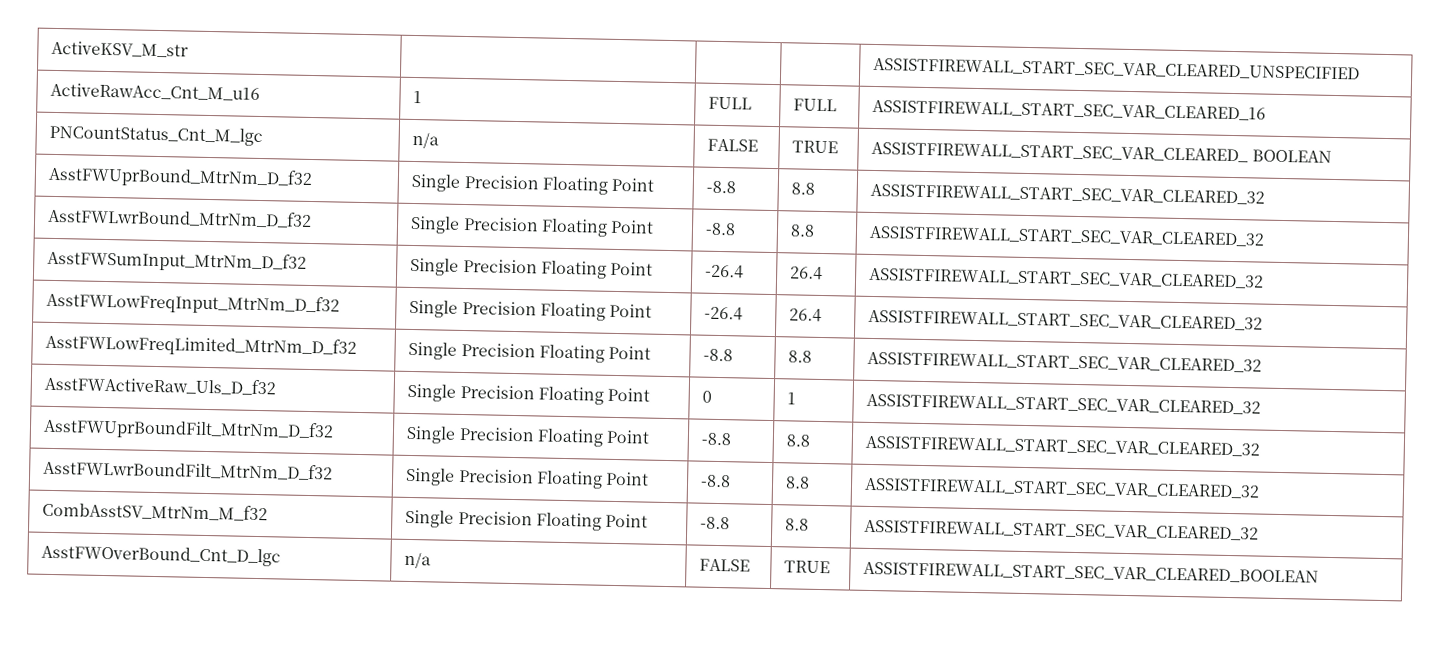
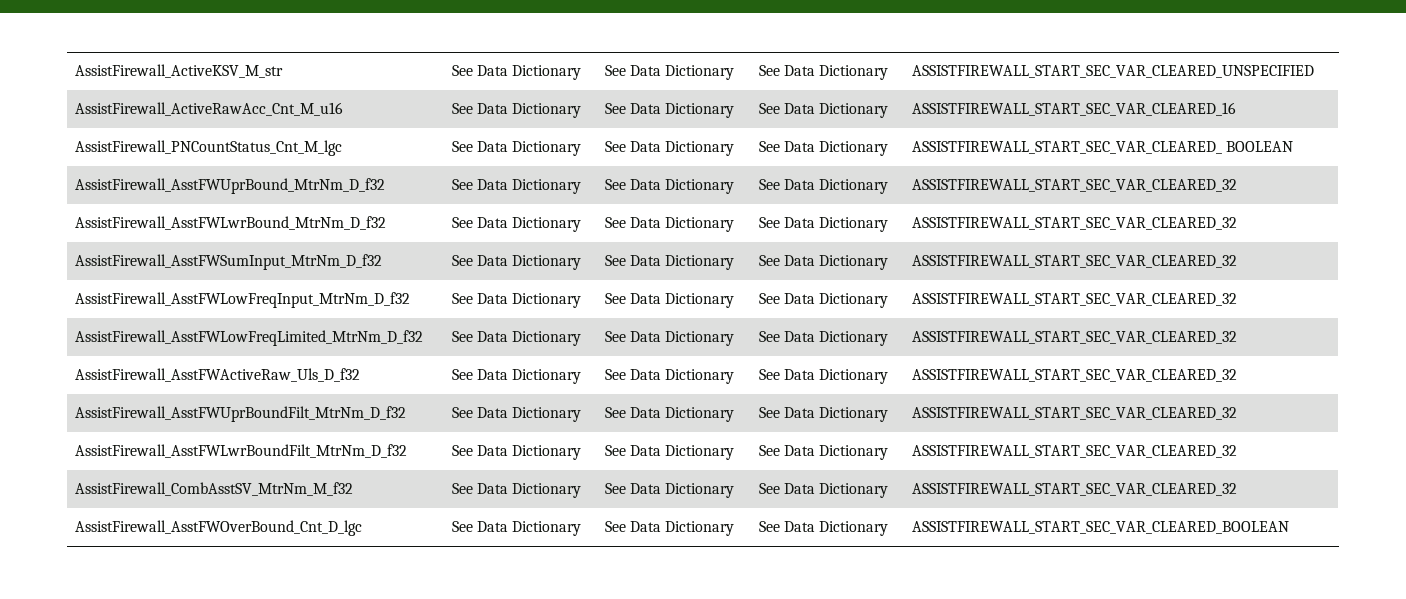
[51,40,190,58] [873,57,1361,81] [50,82,261,101] [413,90,423,104] [708,96,753,110] [793,98,838,112] [872,99,1267,121] [49,124,264,147] [412,131,440,149] [707,138,759,152] [792,140,839,154] [871,141,1332,163] [48,165,314,190] [411,173,655,195] [706,180,737,194] [791,182,816,195] [870,183,1266,205] [47,207,313,229] [410,215,655,237] [705,222,737,236] [790,224,816,237] [869,225,1266,247] [47,249,308,273] [410,257,654,279] [705,264,745,279] [790,266,824,281] [869,267,1265,289] [46,291,341,316] [409,299,653,321] [704,306,744,321] [789,308,823,323] [868,309,1264,331] [45,333,358,358] [408,341,652,363] [703,348,734,362] [788,350,813,363] [867,351,1263,373] [44,375,277,396] [407,383,651,405] [702,390,713,403] [787,392,797,405] [866,393,1262,415] [43,417,335,442] [406,425,651,447] [701,432,733,446] [786,434,811,447] [865,435,1261,457] [43,459,334,481] [405,467,650,489] [700,474,732,488] [785,476,811,489] [864,477,1261,499] [42,501,269,522] [405,509,649,531] [700,516,731,530] [785,518,810,531] [864,519,1260,541] [41,544,282,567] [404,551,432,569] [699,558,751,572] [784,560,831,574] ActiveKSV_M_str | | | | ASSISTFIREWALL_START_SEC_VAR_CLEARED_UNSPECIFIED // ActiveRawAcc_Cnt_M_u16 | 1 | FULL | FULL | ASSISTFIREWALL_START_SEC_VAR_CLEARED_16 // PNCountStatus_Cnt_M_lgc | n/a | FALSE | TRUE | ASSISTFIREWALL_START_SEC_VAR_CLEARED_ BOOLEAN // AsstFWUprBound_MtrNm_D_f32 | Single Precision Floating Point | -8.8 | 8.8 | ASSISTFIREWALL_START_SEC_VAR_CLEARED_32 // AsstFWLwrBound_MtrNm_D_f32 | Single Precision Floating Point | -8.8 | 8.8 | ASSISTFIREWALL_START_SEC_VAR_CLEARED_32 // AsstFWSumInput_MtrNm_D_f32 | Single Precision Floating Point | -26.4 | 26.4 | ASSISTFIREWALL_START_SEC_VAR_CLEARED_32 // AsstFWLowFreqInput_MtrNm_D_f32 | Single Precision Floating Point | -26.4 | 26.4 | ASSISTFIREWALL_START_SEC_VAR_CLEARED_32 // AsstFWLowFreqLimited_MtrNm_D_f32 | Single Precision Floating Point | -8.8 | 8.8 | ASSISTFIREWALL_START_SEC_VAR_CLEARED_32 // AsstFWActiveRaw_Uls_D_f32 | Single Precision Floating Point | 0 | 1 | ASSISTFIREWALL_START_SEC_VAR_CLEARED_32 // AsstFWUprBoundFilt_MtrNm_D_f32 | Single Precision Floating Point | -8.8 | 8.8 | ASSISTFIREWALL_START_SEC_VAR_CLEARED_32 // AsstFWLwrBoundFilt_MtrNm_D_f32 | Single Precision Floating Point | -8.8 | 8.8 | ASSISTFIREWALL_START_SEC_VAR_CLEARED_32 // CombAsstSV_MtrNm_M_f32 | Single Precision Floating Point | -8.8 | 8.8 | ASSISTFIREWALL_START_SEC_VAR_CLEARED_32 // AsstFWOverBound_Cnt_D_lgc | n/a | FALSE | TRUE -> [74,64,283,78] [451,65,582,80] [604,65,735,80] [758,65,889,80] [911,65,1314,78] [74,102,343,116] [451,103,582,118] [604,103,735,118] [758,103,889,118] [911,102,1236,116] [74,140,342,156] [451,141,582,156] [604,141,735,156] [758,141,889,156] [911,141,1293,154] [74,178,385,194] [451,179,582,194] [604,179,735,194] [758,179,889,194] [911,179,1237,192] [74,216,386,230] [451,217,582,232] [604,217,735,232] [758,217,889,232] [911,217,1237,230] [74,254,382,270] [451,255,582,270] [604,255,735,270] [758,255,889,270] [911,255,1237,268] [74,292,410,308] [451,293,582,308] [604,293,735,308] [758,293,889,308] [911,293,1237,306] [74,330,423,346] [451,331,582,346] [604,331,735,346] [758,331,889,346] [911,331,1237,344] [74,368,360,382] [451,369,582,384] [604,369,735,384] [758,369,889,384] [911,369,1237,382] [74,406,406,422] [451,407,582,422] [604,407,735,422] [758,407,889,422] [911,407,1237,420] [74,444,407,458] [451,445,582,460] [604,445,735,460] [758,445,889,460] [911,445,1237,458] [74,482,353,496] [451,483,582,498] [604,483,735,498] [758,483,889,498] [911,483,1237,496] [74,520,362,536] [451,521,582,536] [604,521,735,536] [758,521,889,536] AssistFirewall_ActiveKSV_M_str | See Data Dictionary | See Data Dictionary | See Data Dictionary | ASSISTFIREWALL_START_SEC_VAR_CLEARED_UNSPECIFIED // AssistFirewall_ActiveRawAcc_Cnt_M_u16 | See Data Dictionary | See Data Dictionary | See Data Dictionary | ASSISTFIREWALL_START_SEC_VAR_CLEARED_16 // AssistFirewall_PNCountStatus_Cnt_M_lgc | See Data Dictionary | See Data Dictionary | See Data Dictionary | ASSISTFIREWALL_START_SEC_VAR_CLEARED_ BOOLEAN // AssistFirewall_AsstFWUprBound_MtrNm_D_f32 | See Data Dictionary | See Data Dictionary | See Data Dictionary | ASSISTFIREWALL_START_SEC_VAR_CLEARED_32 // AssistFirewall_AsstFWLwrBound_MtrNm_D_f32 | See Data Dictionary | See Data Dictionary | See Data Dictionary | ASSISTFIREWALL_START_SEC_VAR_CLEARED_32 // AssistFirewall_AsstFWSumInput_MtrNm_D_f32 | See Data Dictionary | See Data Dictionary | See Data Dictionary | ASSISTFIREWALL_START_SEC_VAR_CLEARED_32 // AssistFirewall_AsstFWLowFreqInput_MtrNm_D_f32 | See Data Dictionary | See Data Dictionary | See Data Dictionary | ASSISTFIREWALL_START_SEC_VAR_CLEARED_32 // AssistFirewall_AsstFWLowFreqLimited_MtrNm_D_f32 | See Data Dictionary | See Data Dictionary | See Data Dictionary | ASSISTFIREWALL_START_SEC_VAR_CLEARED_32 // AssistFirewall_AsstFWActiveRaw_Uls_D_f32 | See Data Dictionary | See Data Dictionary | See Data Dictionary | ASSISTFIREWALL_START_SEC_VAR_CLEARED_32 // AssistFirewall_AsstFWUprBoundFilt_MtrNm_D_f32 | See Data Dictionary | See Data Dictionary | See Data Dictionary | ASSISTFIREWALL_START_SEC_VAR_CLEARED_32 // AssistFirewall_AsstFWLwrBoundFilt_MtrNm_D_f32 | See Data Dictionary | See Data Dictionary | See Data Dictionary | ASSISTFIREWALL_START_SEC_VAR_CLEARED_32 // AssistFirewall_CombAsstSV_MtrNm_M_f32 | See Data Dictionary | See Data Dictionary | See Data Dictionary | ASSISTFIREWALL_START_SEC_VAR_CLEARED_32 // AssistFirewall_AsstFWOverBound_Cnt_D_lgc | See Data Dictionary | See Data Dictionary | See Data Dictionary

